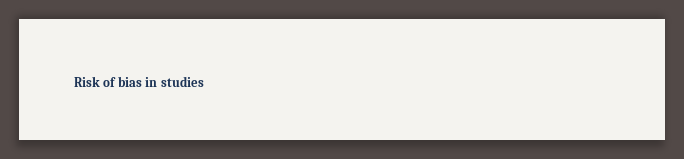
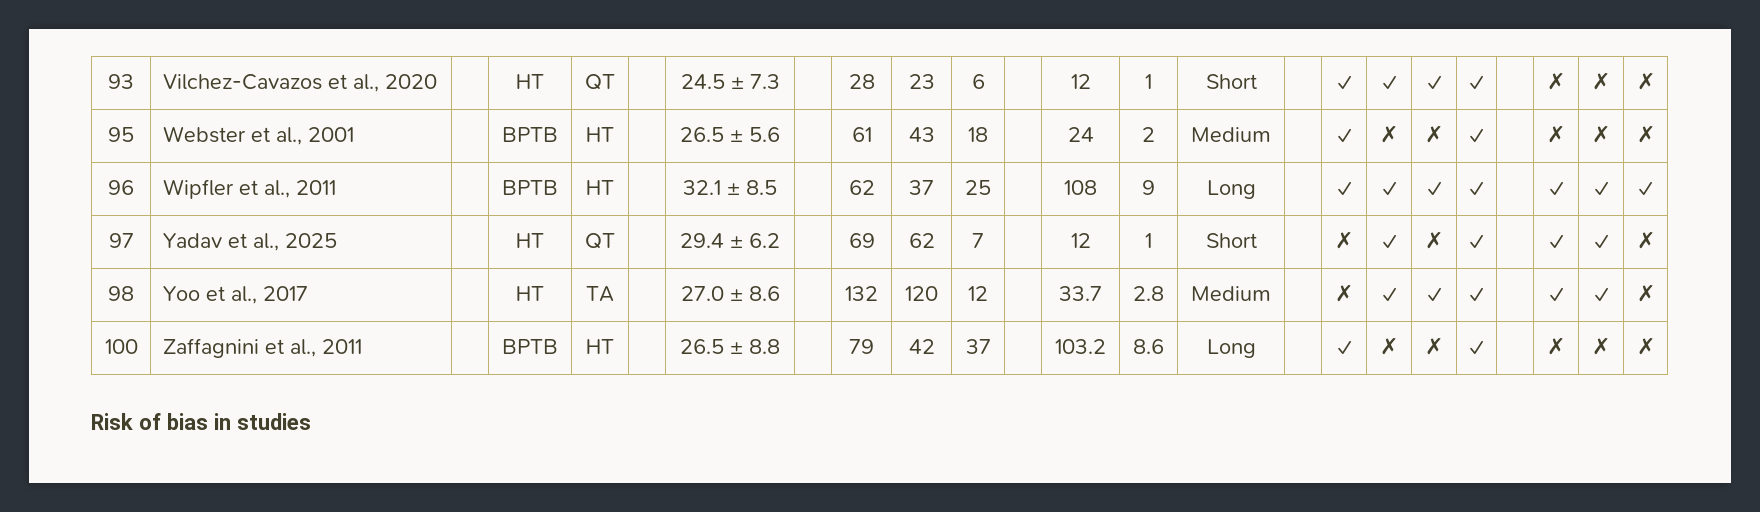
(74, 81) none -> [108,74,134,89] [162,74,437,92] [516,74,544,89] [585,74,615,90] [680,74,780,89] [848,74,875,89] [908,74,935,89] [971,74,985,89] [1070,74,1091,89] [1145,74,1152,89] [1205,74,1257,89] [1337,75,1351,90] [1382,75,1396,90] [1427,75,1441,90] [1470,75,1483,90] [1547,72,1565,90] [1592,72,1610,90] [1636,72,1655,90] [108,127,134,142] [162,126,354,145] [502,127,558,142] [586,127,614,142] [680,127,781,142] [851,127,872,142] [908,127,935,142] [968,127,988,142] [1067,127,1094,142] [1142,127,1155,142] [1191,127,1271,142] [1337,128,1351,143] [1380,125,1398,143] [1425,125,1443,143] [1470,128,1483,143] [1547,125,1565,143] [1592,125,1610,143] [1636,125,1655,143] [108,180,134,195] [162,179,336,199] [502,180,558,195] [586,180,614,195] [683,180,778,195] [848,180,875,195] [909,180,935,195] [965,180,991,195] [1064,180,1097,195] [1142,180,1155,195] [1206,180,1256,199] [1337,181,1351,196] [1382,181,1396,196] [1427,181,1441,196] [1470,181,1483,196] [1549,181,1563,196] [1594,181,1608,196] [1639,181,1652,196] [108,233,134,248] [162,233,337,251] [516,233,544,248] [585,233,615,249] [680,233,781,248] [848,233,875,248] [908,233,935,248] [972,233,984,248] [1070,233,1091,248] [1145,233,1152,248] [1205,233,1257,248] [1335,231,1353,249] [1382,234,1396,249] [1425,231,1443,249] [1470,234,1483,249] [1549,234,1563,249] [1594,234,1608,249] [1636,231,1655,249] [108,286,134,301] [162,286,308,304] [516,286,544,301] [586,286,614,302] [680,286,780,301] [845,286,879,301] [905,286,939,301] [968,286,988,301] [1059,286,1102,301] [1133,286,1164,301] [1191,286,1271,301] [1335,284,1353,302] [1382,287,1396,302] [1427,287,1441,302] [1470,287,1483,302] [1549,287,1563,302] [1594,287,1608,302] [1636,284,1655,302] [104,339,138,354] [162,338,362,358] [502,339,558,354] [586,339,614,354] [680,339,781,354] [849,339,875,354] [908,339,935,354] [965,339,991,354] [1055,339,1106,354] [1133,339,1164,354] [1206,339,1256,358] [1337,340,1351,355] [1380,337,1398,355] [1425,337,1443,355] [1470,340,1483,355] [1547,337,1565,355] [1592,337,1610,355] [1636,337,1655,355] 93 | Vilchez-Cavazos et al., 2020 | | HT | QT | | 24.5 ± 7.3 | | 28 | 23 | 6 | | 12 | 1 | Short | | ✓ | ✓ | ✓ | ✓ | | ✗ | ✗ | ✗ // 95 | Webster et al., 2001 | | BPTB | HT | | 26.5 ± 5.6 | | 61 | 43 | 18 | | 24 | 2 | Medium | | ✓ | ✗ | ✗ | ✓ | | ✗ | ✗ | ✗ // 96 | Wipfler et al., 2011 | | BPTB | HT | | 32.1 ± 8.5 | | 62 | 37 | 25 | | 108 | 9 | Long | | ✓ | ✓ | ✓ | ✓ | | ✓ | ✓ | ✓ // 97 | Yadav et al., 2025 | | HT | QT | | 29.4 ± 6.2 | | 69 | 62 | 7 | | 12 | 1 | Short | | ✗ | ✓ | ✗ | ✓ | | ✓ | ✓ | ✗ // 98 | Yoo et al., 2017 | | HT | TA | | 27.0 ± 8.6 | | 132 | 120 | 12 | | 33.7 | 2.8 | Medium | | ✗ | ✓ | ✓ | ✓ | | ✓ | ✓ | ✗ // 100 | Zaffagnini et al., 2011 | | BPTB | HT | | 26.5 ± 8.8 | | 79 | 42 | 37 | | 103.2 | 8.6 | Long | | ✓ | ✗ | ✗ | ✓ | | ✗ | ✗ | ✗ //

